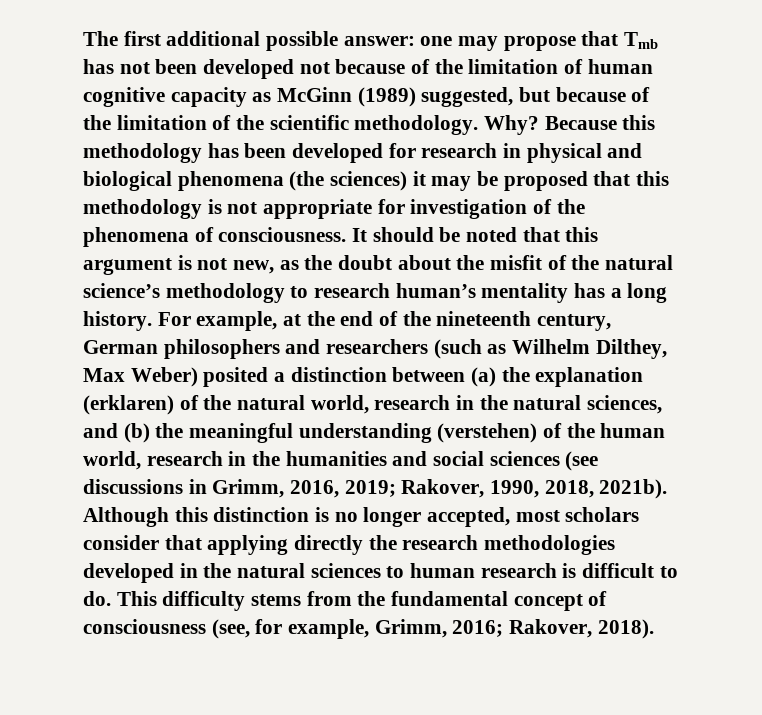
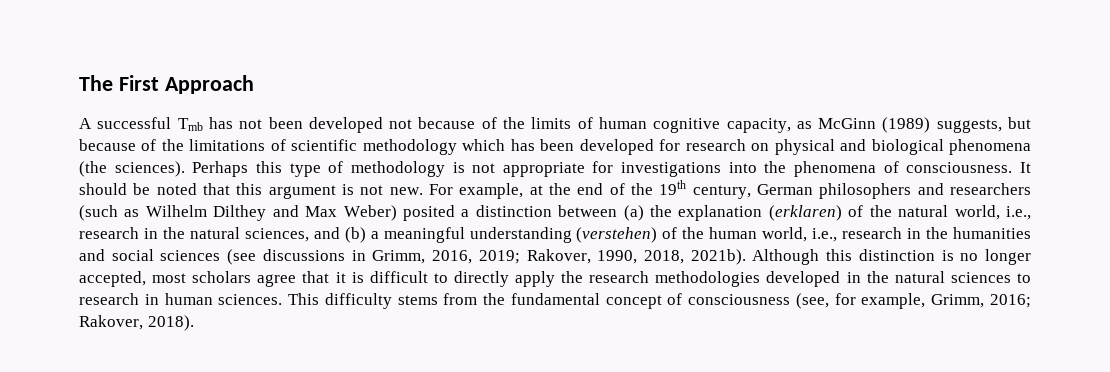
[123,31,619,51] first additional possible answer: one may propose that -> [118,75,254,94] [79,117,172,129] First Approach // A successful
[468,59,559,74] limitation -> [531,117,572,129] limits
[170,87,247,107] capacity -> [726,118,791,133] capacity,
[421,87,514,107] suggested, -> [936,119,1002,133] suggests,
[116,115,656,135] [83,143,202,163] limitation of the scientific methodology. Why? Because this methodology -> [189,139,506,155] limitations of scientific methodology which
[503,143,522,158] in -> [751,143,770,151] on
[330,171,670,191] sciences) it may be proposed that this -> [114,161,344,177] sciences). Perhaps this type of
[410,199,553,219] investigation of -> [621,162,757,177] investigations into
[233,255,674,274] [83,283,668,303] [83,311,152,331] new, as the doubt about the misfit of the natural science’s methodology to research human’s mentality has a long history. -> [389,187,423,195] new.
[436,311,532,326] nineteenth -> [659,180,687,195] 19th
[595,339,667,359] Dilthey, -> [213,205,299,221] Dilthey and
(369, 404) none -> [1006,206,1032,220] i.e.,
[155,423,184,438] the -> [370,231,379,239] a
(141, 460) none -> [812,228,838,242] i.e.,
[83,535,364,555] consider that applying directly -> [257,271,556,287] agree that it is difficult to directly apply
[410,563,678,578] [83,591,111,606] human research is difficult to do. -> [79,293,283,305] research in human sciences.

